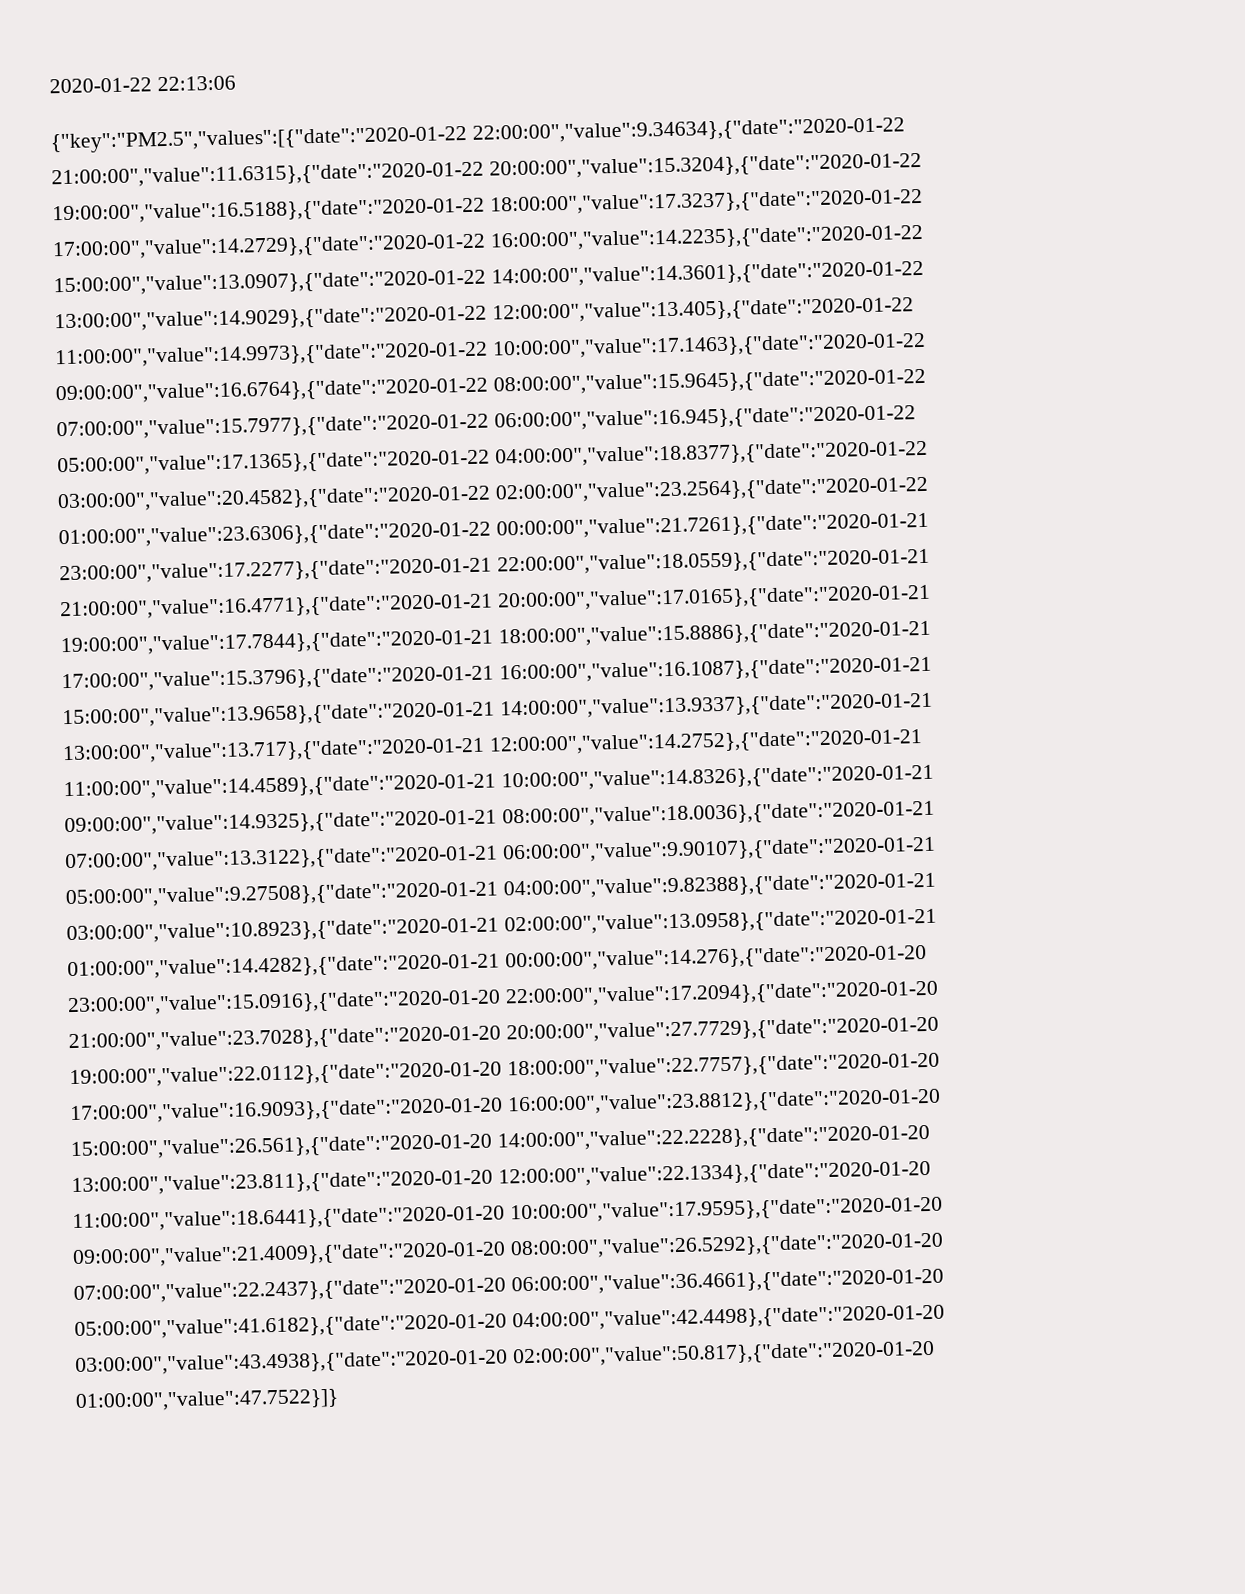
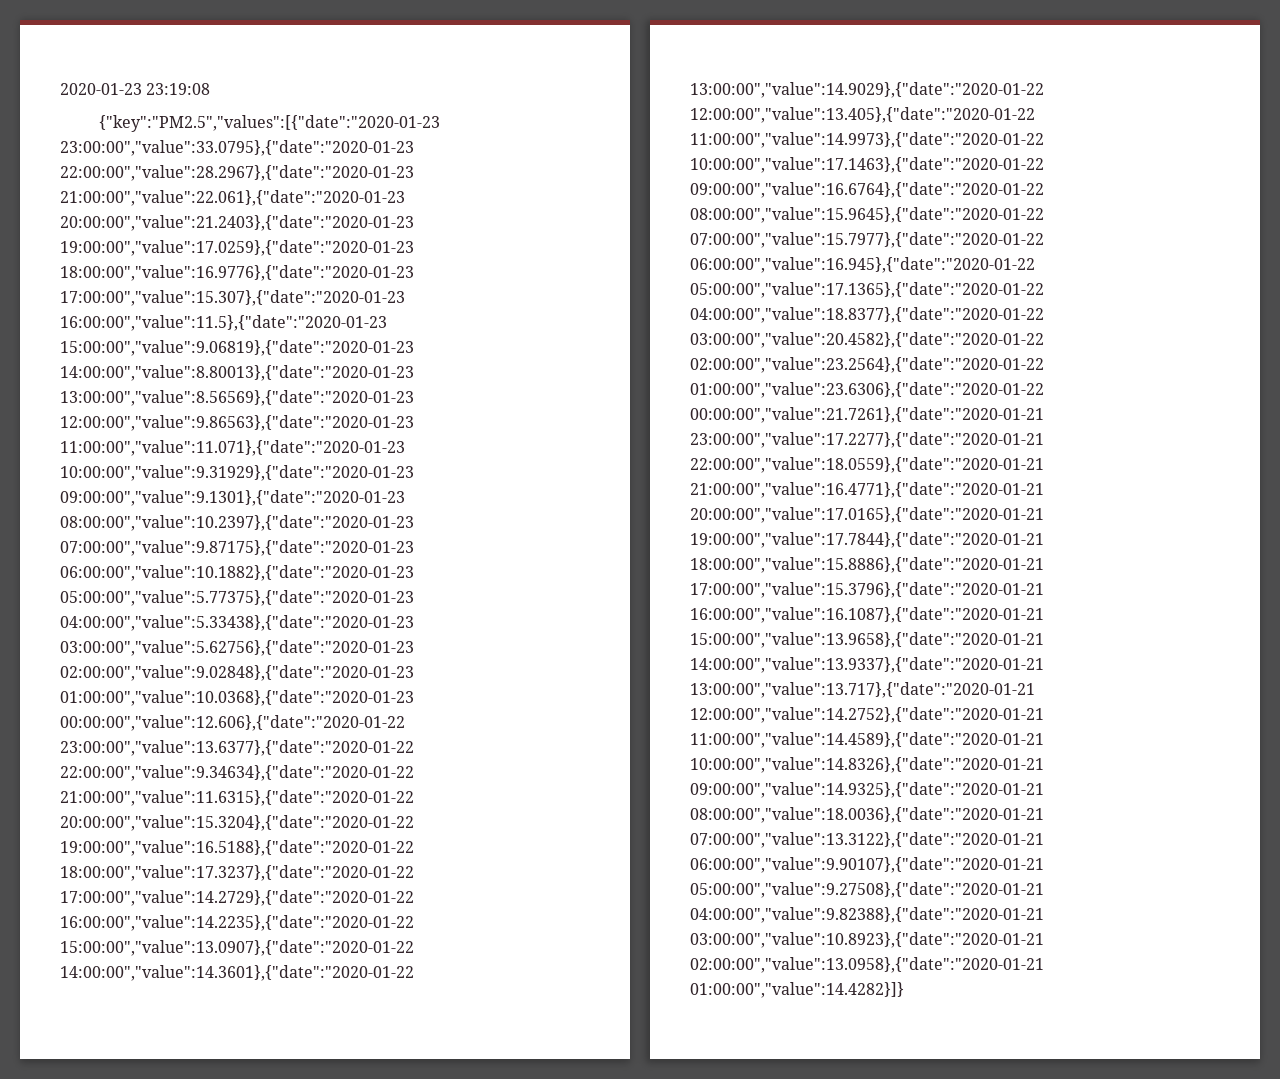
[49,75,236,94] [50,125,467,154] 2020-01-22 22:13:06 // {"key":"PM2.5","values":[{"date":"2020-01-22 -> [60,83,211,95] [99,115,441,132] [60,140,414,156] [60,165,414,181] [60,190,405,206] [60,215,414,231] [60,240,414,256] [60,265,414,281] [60,290,405,306] [60,315,387,331] [60,340,414,356] [60,365,414,381] [60,390,414,406] [60,415,414,431] [60,440,405,456] [60,465,414,481] [60,490,405,506] [60,515,414,531] [60,540,414,556] [60,565,414,581] [60,590,414,606] [60,615,414,631] [60,640,414,656] [60,665,414,681] [60,690,414,706] [60,715,405,731] [60,740,414,756] 2020-01-23 23:19:08 // {"key":"PM2.5","values":[{"date":"2020-01-23 23:00:00","value":33.0795},{"date":"2020-01-23 22:00:00","value":28.2967},{"date":"2020-01-23 21:00:00","value":22.061},{"date":"2020-01-23 20:00:00","value":21.2403},{"date":"2020-01-23 19:00:00","value":17.0259},{"date":"2020-01-23 18:00:00","value":16.9776},{"date":"2020-01-23 17:00:00","value":15.307},{"date":"2020-01-23 16:00:00","value":11.5},{"date":"2020-01-23 15:00:00","value":9.06819},{"date":"2020-01-23 14:00:00","value":8.80013},{"date":"2020-01-23 13:00:00","value":8.56569},{"date":"2020-01-23 12:00:00","value":9.86563},{"date":"2020-01-23 11:00:00","value":11.071},{"date":"2020-01-23 10:00:00","value":9.31929},{"date":"2020-01-23 09:00:00","value":9.1301},{"date":"2020-01-23 08:00:00","value":10.2397},{"date":"2020-01-23 07:00:00","value":9.87175},{"date":"2020-01-23 06:00:00","value":10.1882},{"date":"2020-01-23 05:00:00","value":5.77375},{"date":"2020-01-23 04:00:00","value":5.33438},{"date":"2020-01-23 03:00:00","value":5.62756},{"date":"2020-01-23 02:00:00","value":9.02848},{"date":"2020-01-23 01:00:00","value":10.0368},{"date":"2020-01-23 00:00:00","value":12.606},{"date":"2020-01-22 23:00:00","value":13.6377},{"date":"2020-01-22
[67,944,927,981] [67,980,939,1017] [68,1016,939,1053] [69,1052,940,1089] [70,1088,941,1125] [70,1124,930,1161] [71,1160,931,1197] [72,1196,943,1233] [72,1232,944,1269] [73,1268,944,1305] [74,1304,945,1341] [75,1340,935,1376] [75,1388,339,1412] 01:00:00","value":14.4282},{"date":"2020-01-21 00:00:00","value":14.276},{"date":"2020-01-20 23:00:00","value":15.0916},{"date":"2020-01-20 22:00:00","value":17.2094},{"date":"2020-01-20 21:00:00","value":23.7028},{"date":"2020-01-20 20:00:00","value":27.7729},{"date":"2020-01-20 19:00:00","value":22.0112},{"date":"2020-01-20 18:00:00","value":22.7757},{"date":"2020-01-20 17:00:00","value":16.9093},{"date":"2020-01-20 16:00:00","value":23.8812},{"date":"2020-01-20 15:00:00","value":26.561},{"date":"2020-01-20 14:00:00","value":22.2228},{"date":"2020-01-20 13:00:00","value":23.811},{"date":"2020-01-20 12:00:00","value":22.1334},{"date":"2020-01-20 11:00:00","value":18.6441},{"date":"2020-01-20 10:00:00","value":17.9595},{"date":"2020-01-20 09:00:00","value":21.4009},{"date":"2020-01-20 08:00:00","value":26.5292},{"date":"2020-01-20 07:00:00","value":22.2437},{"date":"2020-01-20 06:00:00","value":36.4661},{"date":"2020-01-20 05:00:00","value":41.6182},{"date":"2020-01-20 04:00:00","value":42.4498},{"date":"2020-01-20 03:00:00","value":43.4938},{"date":"2020-01-20 02:00:00","value":50.817},{"date":"2020-01-20 01:00:00","value":47.7522}]} -> [690,982,904,998] 01:00:00","value":14.4282}]}

